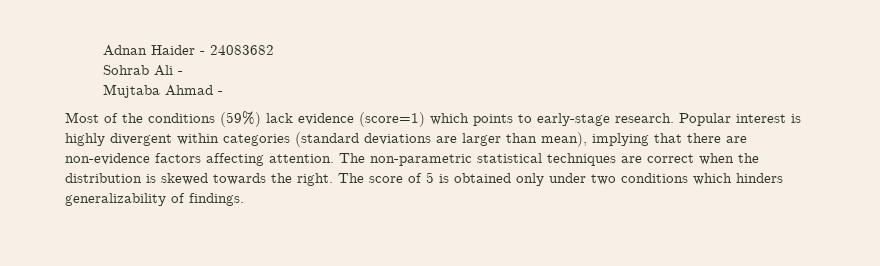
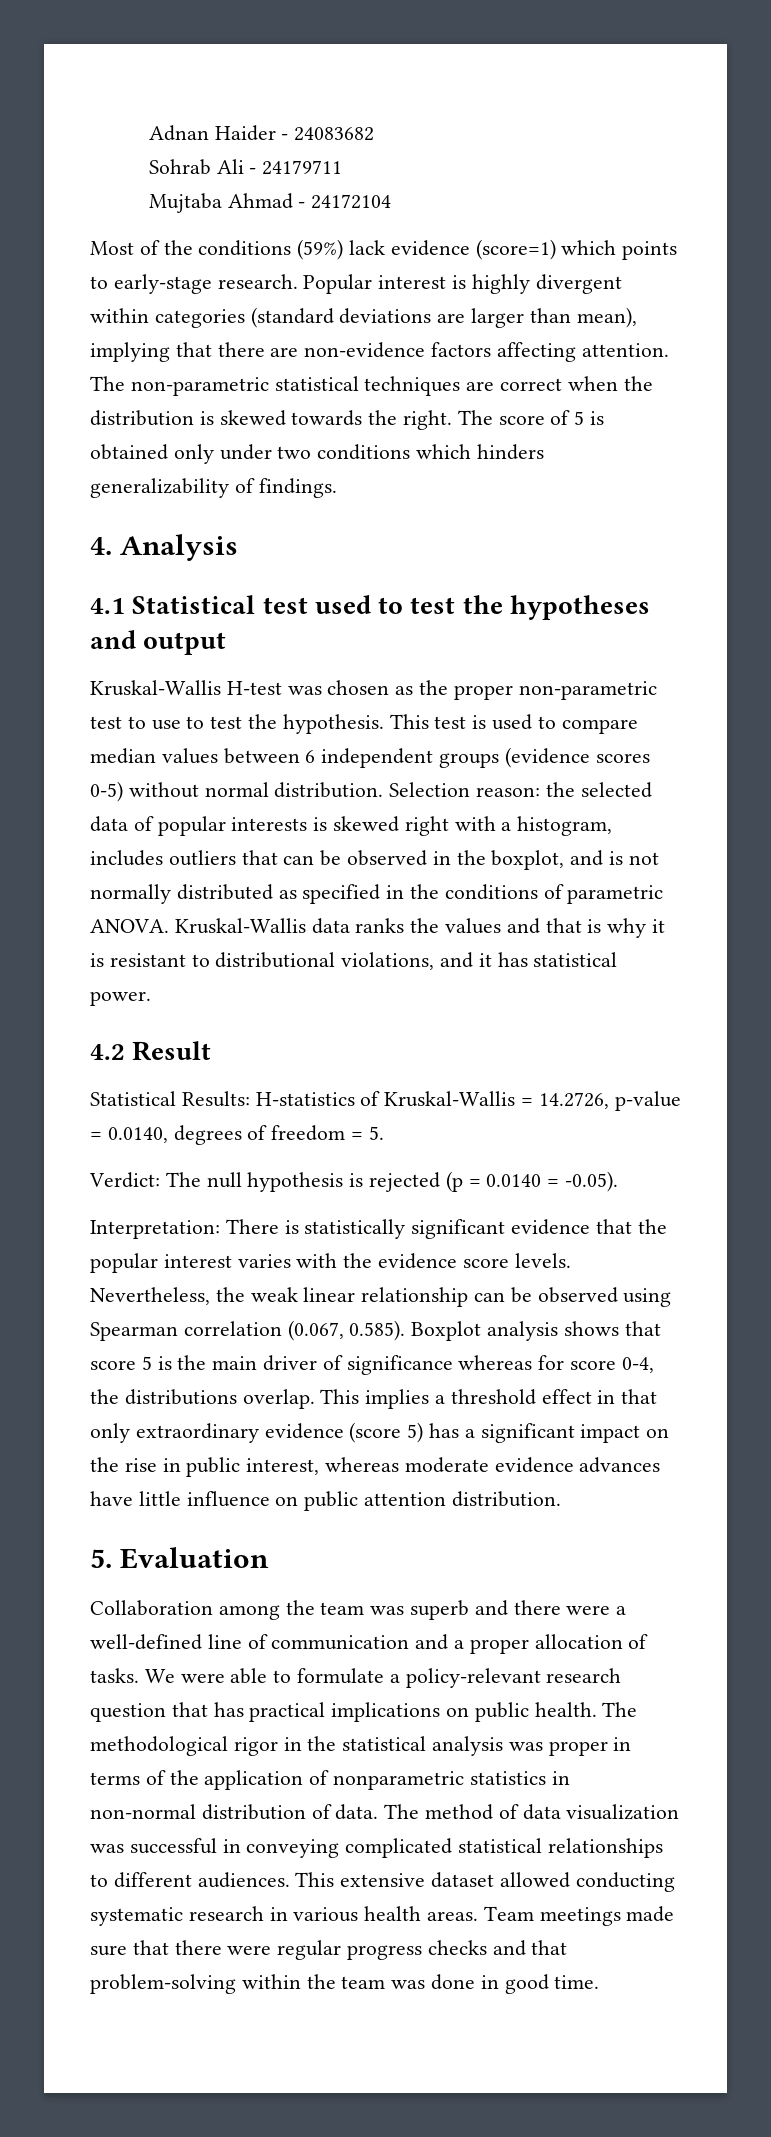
(183, 73) none -> [262,160,343,175] 24179711
(223, 93) none -> [311,194,392,209] 24172104
(244, 199) none -> [90,534,239,561] [90,595,651,620] [90,630,227,655] [90,680,657,700] [90,714,638,734] [90,747,650,768] [90,781,652,802] [90,816,613,836] [90,850,659,870] [90,884,664,904] [90,918,666,938] [90,952,618,970] [90,991,151,1006] [90,1041,212,1061] [90,1091,681,1111] [90,1125,384,1145] [89,1171,619,1192] [90,1219,667,1239] [90,1253,571,1273] [90,1287,672,1307] [90,1320,661,1341] [90,1355,654,1375] [90,1389,658,1409] [90,1422,670,1443] [90,1457,661,1477] [90,1491,561,1511] [90,1547,270,1569] [90,1600,627,1620] [90,1634,649,1654] [90,1668,622,1688] [90,1702,638,1722] [90,1736,632,1756] [90,1770,570,1790] [90,1804,680,1820] [90,1838,663,1858] [90,1872,675,1892] [90,1906,675,1926] [90,1940,568,1960] [90,1974,600,1994] // 4. Analysis // 4.1 Statistical test used to test the hypotheses and output // Kruskal-Wallis H-test was chosen as the proper non-parametric test to use to test the hypothesis. This test is used to compare median values between 6 independent groups (evidence scores 0-5) without normal distribution. Selection reason: the selected data of popular interests is skewed right with a histogram, includes outliers that can be observed in the boxplot, and is not normally distributed as specified in the conditions of parametric ANOVA. Kruskal-Wallis data ranks the values and that is why it is resistant to distributional violations, and it has statistical power. // 4.2 Result // Statistical Results: H-statistics of Kruskal-Wallis = 14.2726, p-value = 0.0140, degrees of freedom = 5. // Verdict: The null hypothesis is rejected (p = 0.0140 = -0.05). // Interpretation: There is statistically significant evidence that the popular interest varies with the evidence score levels. Nevertheless, the weak linear relationship can be observed using Spearman correlation (0.067, 0.585). Boxplot analysis shows that score 5 is the main driver of significance whereas for score 0-4, the distributions overlap. This implies a threshold effect in that only extraordinary evidence (score 5) has a significant impact on the rise in public interest, whereas moderate evidence advances have little influence on public attention distribution. // 5. Evaluation // Collaboration among the team was superb and there were a well-defined line of communication and a proper allocation of tasks. We were able to formulate a policy-relevant research question that has practical implications on public health. The methodological rigor in the statistical analysis was proper in terms of the application of nonparametric statistics in non-normal distribution of data. The method of data visualization was successful in conveying complicated statistical relationships to different audiences. This extensive dataset allowed conducting systematic research in various health areas. Team meetings made sure that there were regular progress checks and that problem-solving within the team was done in good time.

